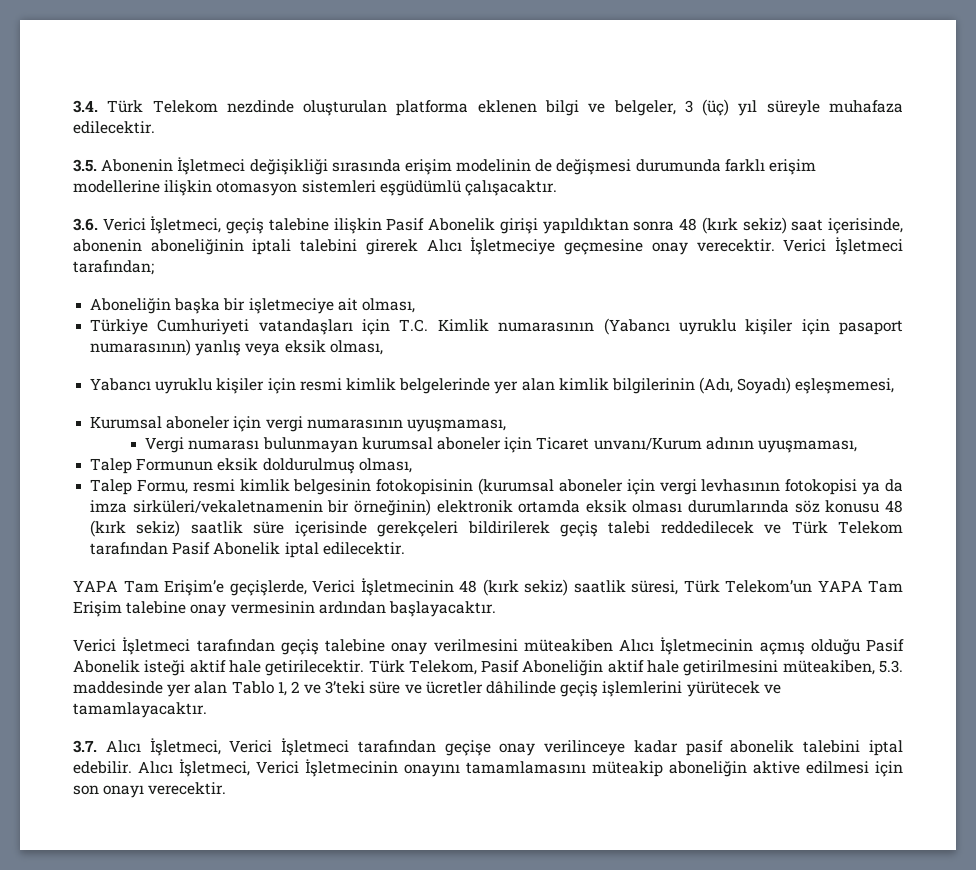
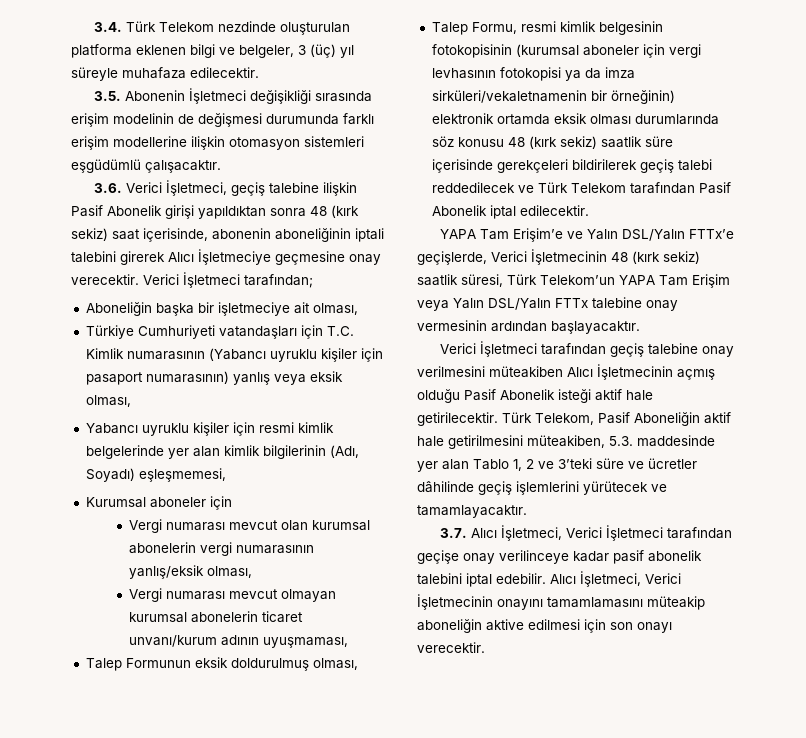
[265,416,506,432] [145,437,702,453] vergi numarasının uyuşmaması, // Vergi numarası bulunmayan kurumsal aboneler için Ticaret unvanı/Kurum -> [128,519,370,533] [128,542,314,556] [128,565,252,579] [128,588,336,602] [128,611,303,623] [128,635,217,647] // Vergi numarası mevcut olan kurumsal abonelerin vergi numarasının yanlış/eksik olması, // Vergi numarası mevcut olmayan kurumsal abonelerin ticaret unvanı/kurum
(224, 588) none -> [567,229,735,241] ve Yalın DSL/Yalın FTTx’e
(122, 609) none -> [417,298,588,311] veya Yalın DSL/Yalın FTTx

